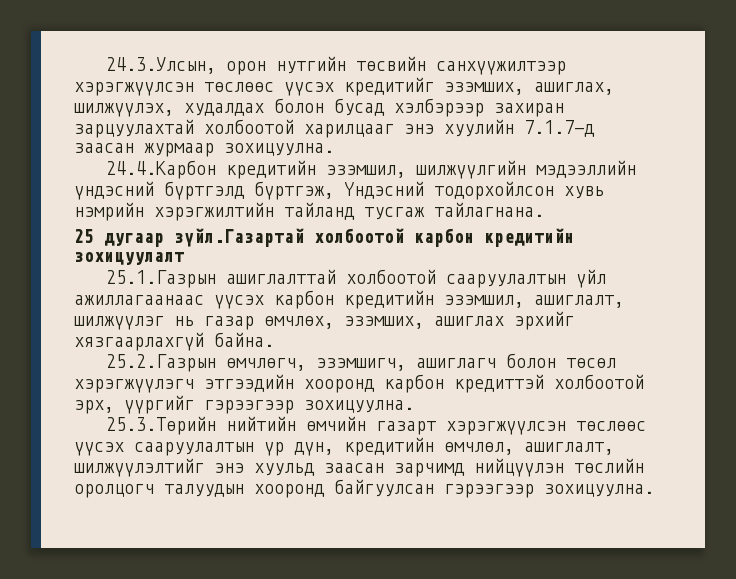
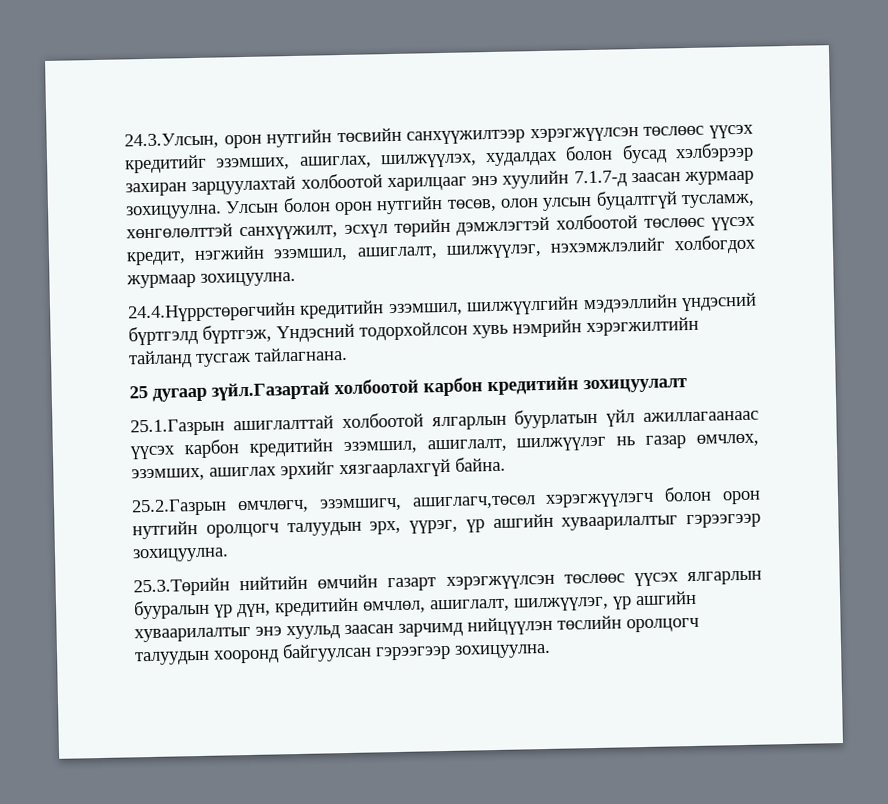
[105,160,216,179] // 24.4.Карбон -> [225,190,755,216] [126,214,756,241] [126,234,757,266] [126,271,296,289] [127,301,296,323] Улсын болон орон нутгийн төсөв, олон улсын буцалтгүй тусламж, хөнгөлөлттэй санхүүжилт, эсхүл төрийн дэмжлэгтэй холбоотой төслөөс үүсэх кредит, нэгжийн эзэмшил, ашиглалт, шилжүүлэг, нэхэмжлэлийг холбогдох журмаар зохицуулна. // 24.4.Нүррстөрөгчийн
[445,274,566,288] сааруулалтын -> [431,408,599,431] ялгарлын буурлатын
[415,353,616,368] [74,374,644,393] [74,395,194,414] ашиглагч болон төсөл хэрэгжүүлэгч этгээдийн хооронд карбон кредиттэй холбоотой эрх, үүргийг -> [411,486,761,510] [132,513,679,540] ашиглагч,төсөл хэрэгжүүлэгч болон орон нутгийн оролцогч талуудын эрх, үүрэг, үр ашгийн хуваарилалтыг
[134,442,254,456] сааруулалтын -> [687,570,762,586] [133,599,210,620] ялгарлын бууралын
[74,458,204,477] шилжүүлэлтийг -> [513,590,697,612] [134,626,251,643] шилжүүлэг, үр ашгийн хуваарилалтыг

